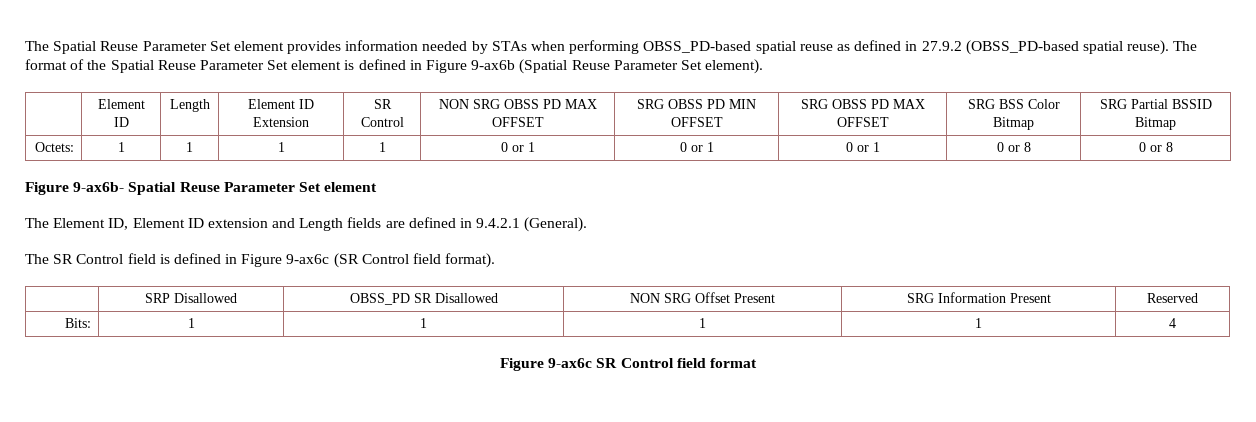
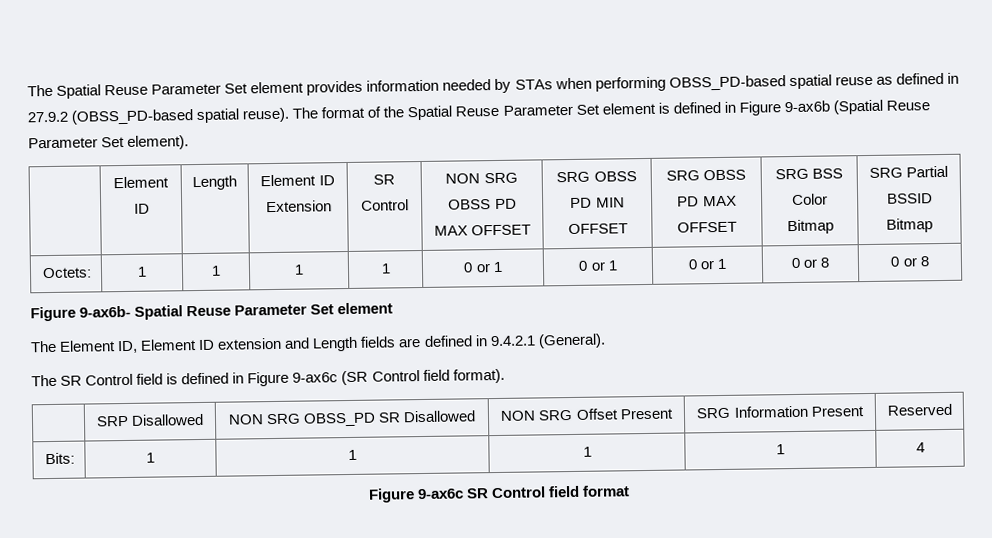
(237, 298) none -> [227,413,301,425] NON SRG

